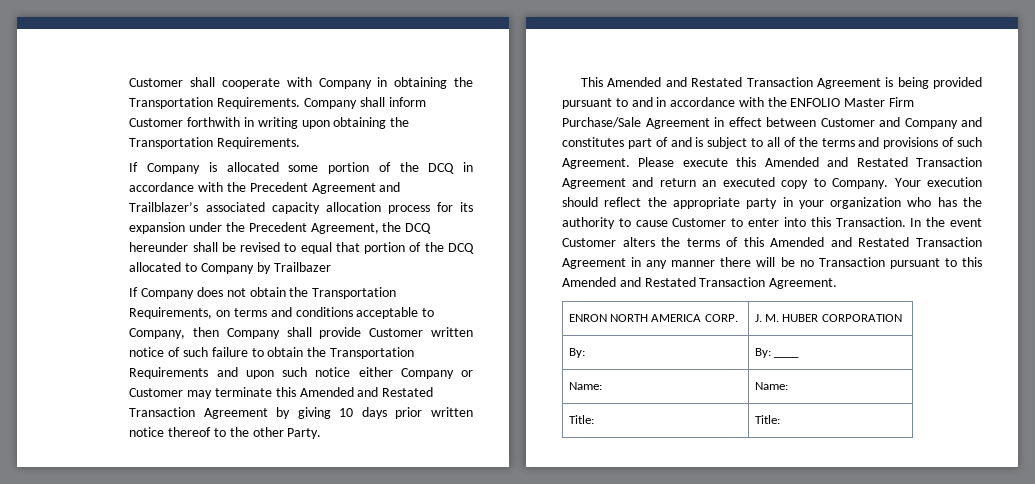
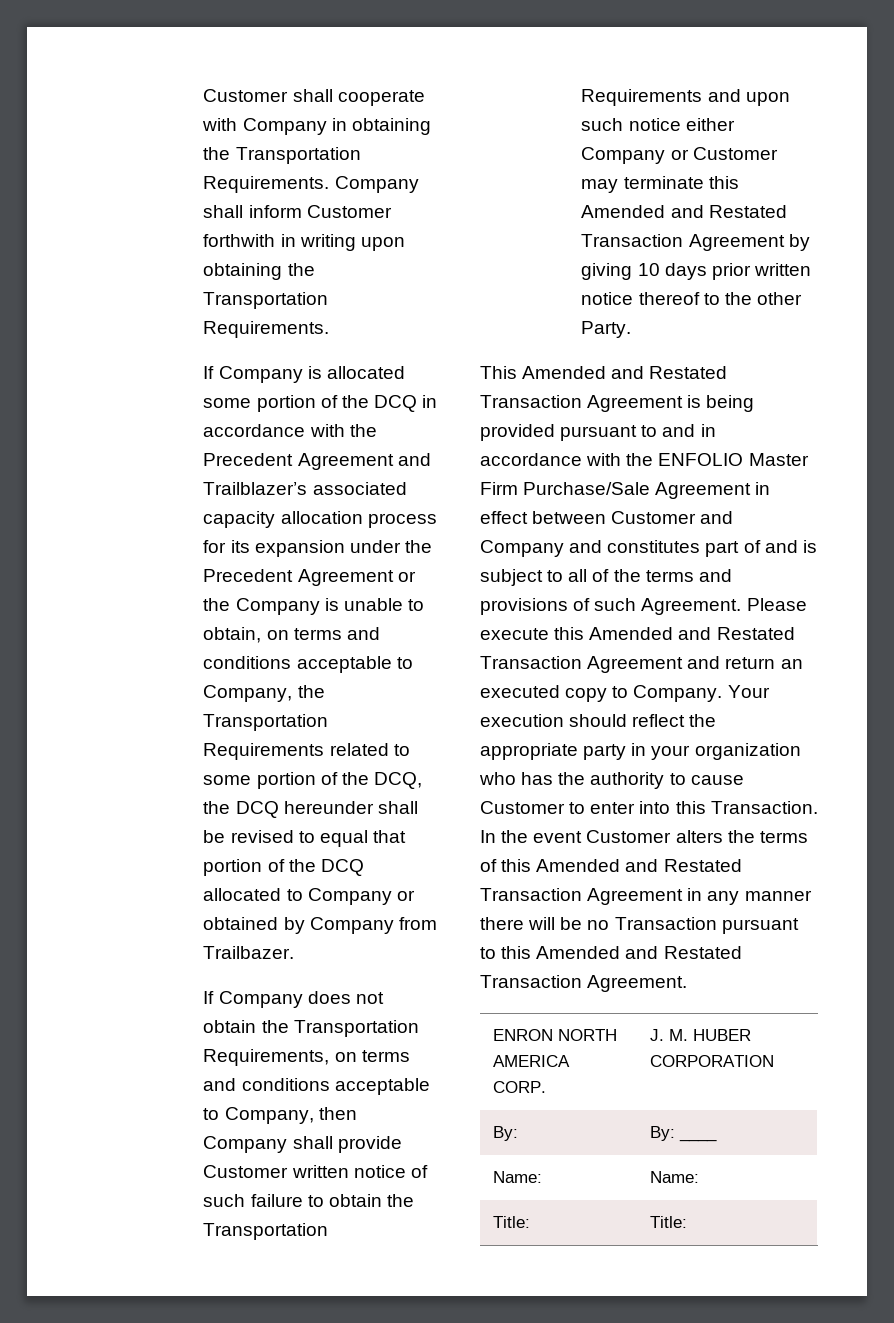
[310,223,379,234] Agreement, -> [297,569,416,586] [203,598,424,615] [203,627,380,643] [203,656,413,673] [203,685,325,702] [203,714,329,731] [203,743,410,760] [203,772,422,789] Agreement or the Company is unable to obtain, on terms and conditions acceptable to Company, the Transportation Requirements related to some portion of the DCQ,
[256,262,331,274] by Trailbazer -> [396,890,415,901] [203,917,437,934] [203,946,295,959] or obtained by Company from Trailbazer.

